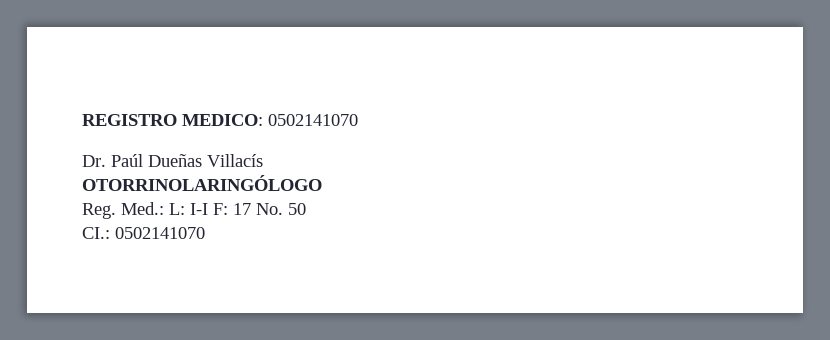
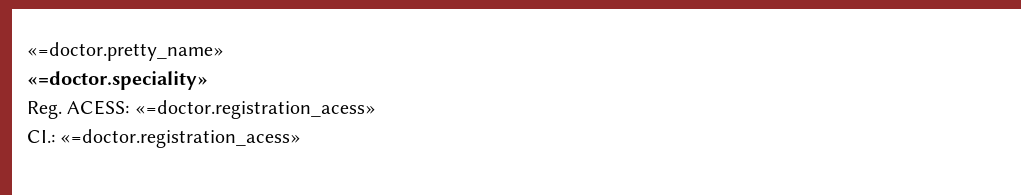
[82,114,358,126] [82,154,263,167] [82,175,322,191] [82,202,306,219] REGISTRO MEDICO: 0502141070 // Dr. Paúl Dueñas Villacís // OTORRINOLARINGÓLOGO // Reg. Med.: L: I-I F: 17 No. 50 -> [27,42,224,61] [27,71,208,90] [27,100,376,119] «=doctor.pretty_name» // «=doctor.speciality» // Reg. ACESS: «=doctor.registration_acess»
[115,227,205,239] 0502141070 -> [60,129,302,148] «=doctor.registration_acess»

